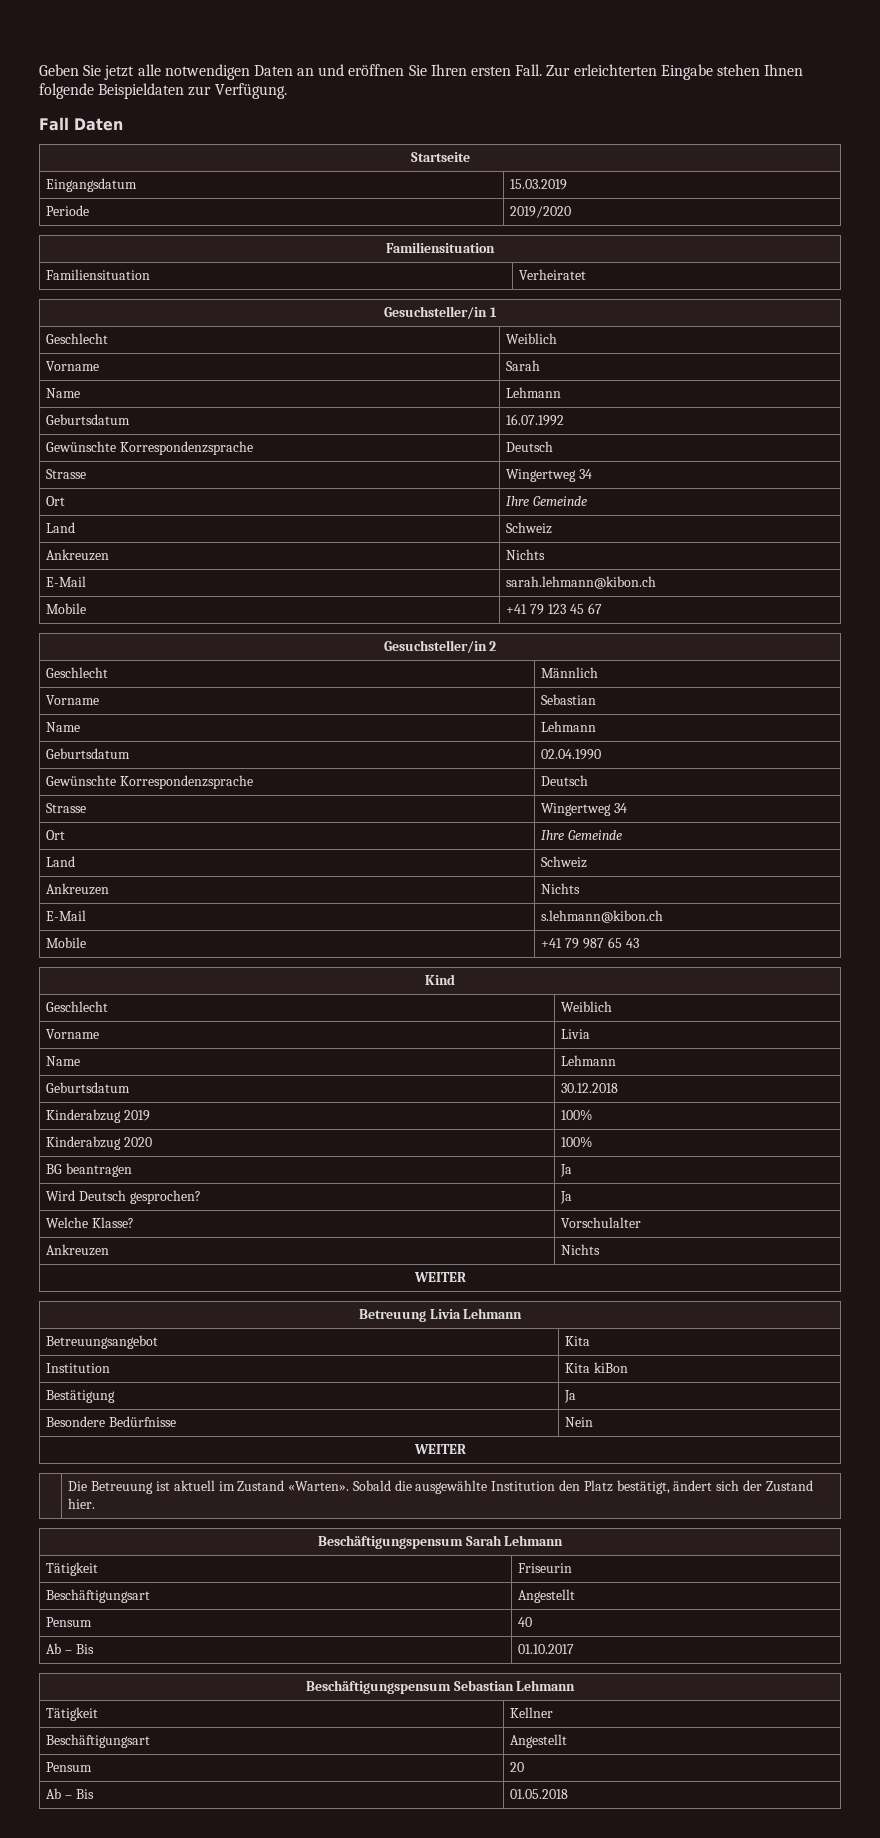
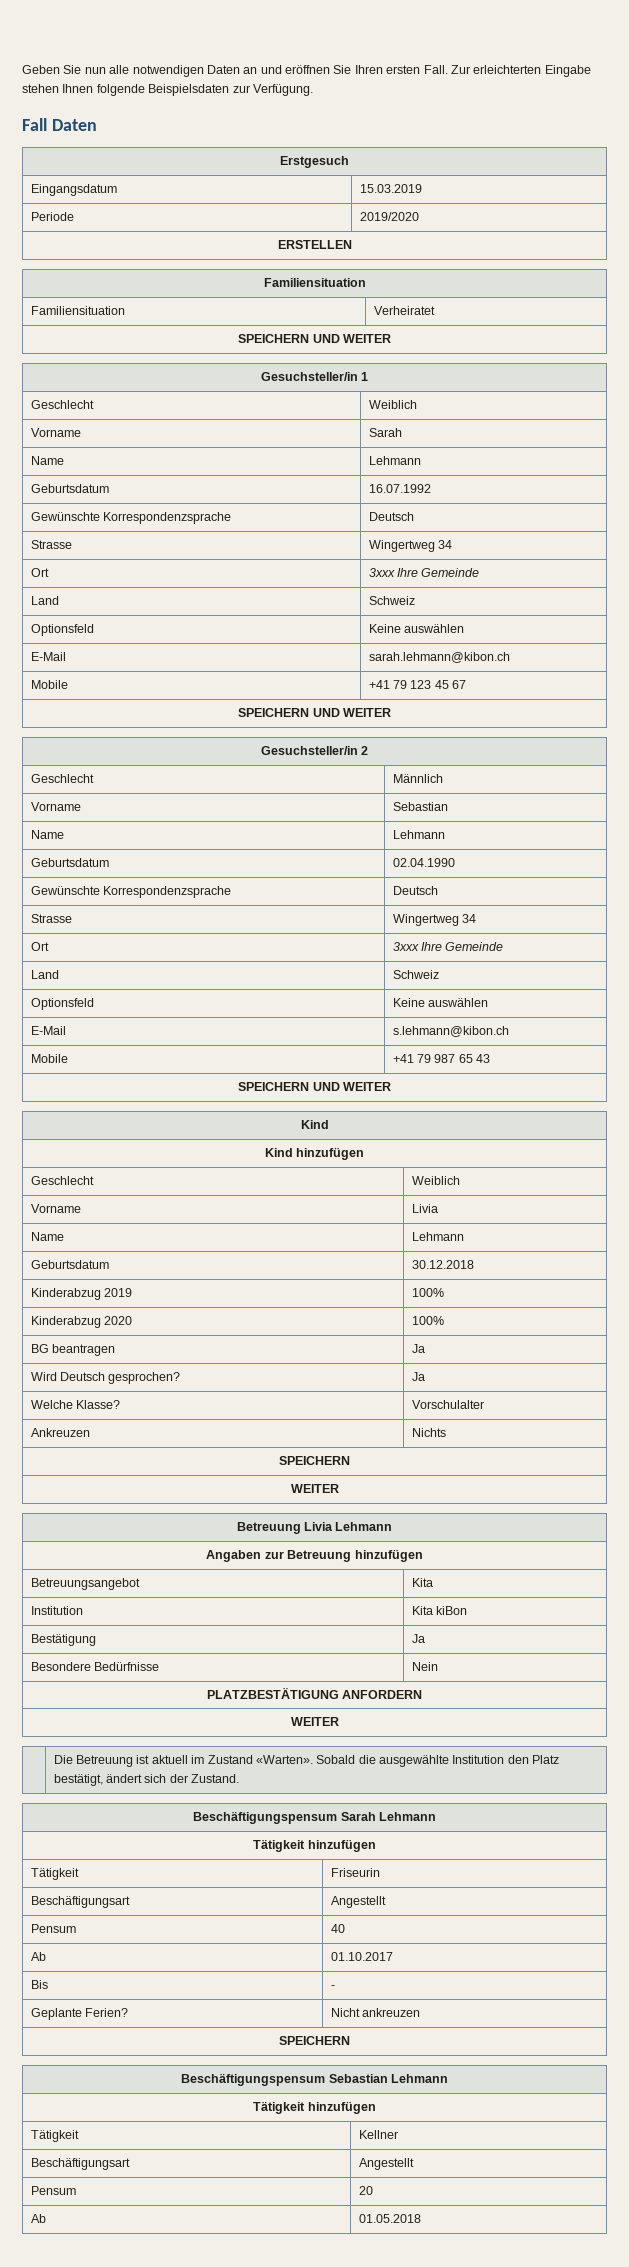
[104,65,135,80] jetzt -> [84,67,106,74] nun
[98,83,185,99] Beispieldaten -> [148,84,230,96] Beispielsdaten
[410,152,470,162] Startseite -> [280,156,349,168] Erstgesuch
(572, 212) none -> [277,240,352,249] // ERSTELLEN
(587, 274) none -> [238,334,391,343] // SPEICHERN UND WEITER
[506,496,588,506] [46,522,76,533] [506,522,553,534] [46,549,110,561] [506,549,546,560] Ihre Gemeinde // Land | Schweiz // Ankreuzen | Nichts -> [368,568,480,577] [30,596,59,605] [368,596,415,605] [30,624,94,636] [368,624,465,633] 3xxx Ihre Gemeinde // Land | Schweiz // Optionsfeld | Keine auswählen
(602, 608) none -> [238,708,391,717] // SPEICHERN UND WEITER
[541,830,623,840] [46,856,76,867] [541,856,588,868] [46,883,110,895] [541,883,581,894] Ihre Gemeinde // Land | Schweiz // Ankreuzen | Nichts -> [392,942,504,951] [30,970,59,979] [392,970,439,979] [30,998,94,1010] [392,998,489,1007] 3xxx Ihre Gemeinde // Land | Schweiz // Optionsfeld | Keine auswählen
[425,974,455,985] // Kind -> [238,1082,391,1091] [300,1120,329,1129] [264,1147,365,1160] // SPEICHERN UND WEITER // Kind // Kind hinzufügen
(601, 1249) none -> [279,1456,350,1465] // SPEICHERN
(523, 1313) none -> [206,1549,423,1562] // Angaben zur Betreuung hinzufügen
(594, 1422) none -> [206,1687,423,1699] // PLATZBESTÄTIGUNG ANFORDERN
[765,1480,813,1491] [68,1498,96,1509] Zustand hier. -> [191,1774,240,1783] Zustand.
(564, 1540) none -> [253,1839,376,1852] // Tätigkeit hinzufügen
[65,1644,94,1654] [518,1644,575,1654] – Bis | 01.10.2017 -> [330,1952,393,1961] [30,1980,48,1989] [330,1985,335,1989] [30,2008,129,2020] [330,2008,421,2017] [279,2036,350,2045] | 01.10.2017 // Bis | - // Geplante Ferien? | Nicht ankreuzen // SPEICHERN
(576, 1685) none -> [253,2101,376,2114] // Tätigkeit hinzufügen
[65,1789,94,1799] – Bis -> (46, 2218) none

